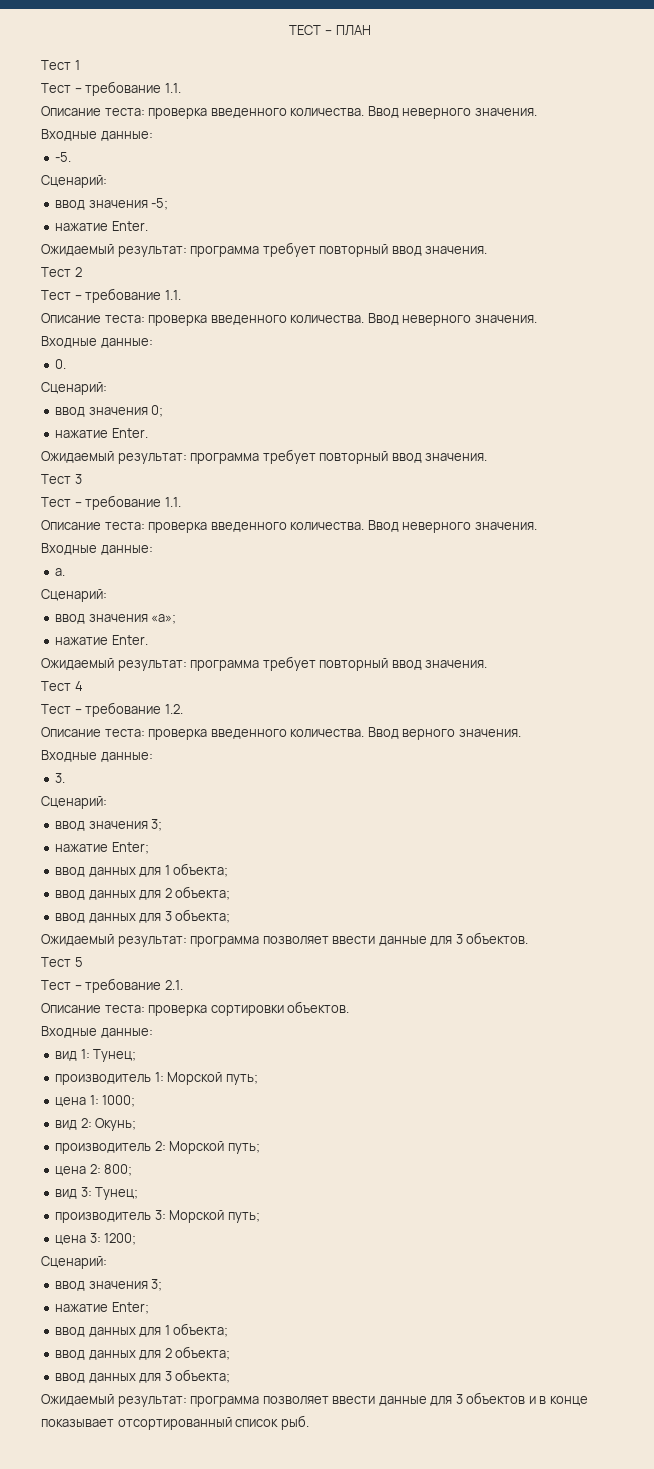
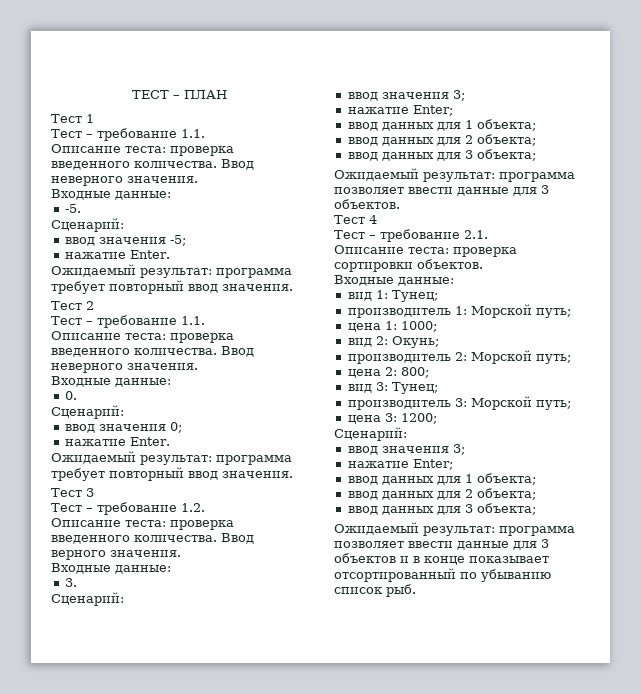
[41,495,181,510] [41,520,537,533] [41,543,153,555] [55,568,66,576] [41,589,107,602] [55,614,177,624] [55,635,148,645] [41,656,488,671] [41,681,83,691] // Тест – требование 1.1. // Описание теста: проверка введенного количества. Ввод неверного значения. // Входные данные: // a. // Сценарий: // ввод значения «а»; // нажатие Enter. // Ожидаемый результат: программа требует повторный ввод значения. // Тест 4 -> (94, 492) none
[74,957,83,967] 5 -> [369,215,377,224] 4
(232, 1423) none -> [460,569,551,582] по убыванию

